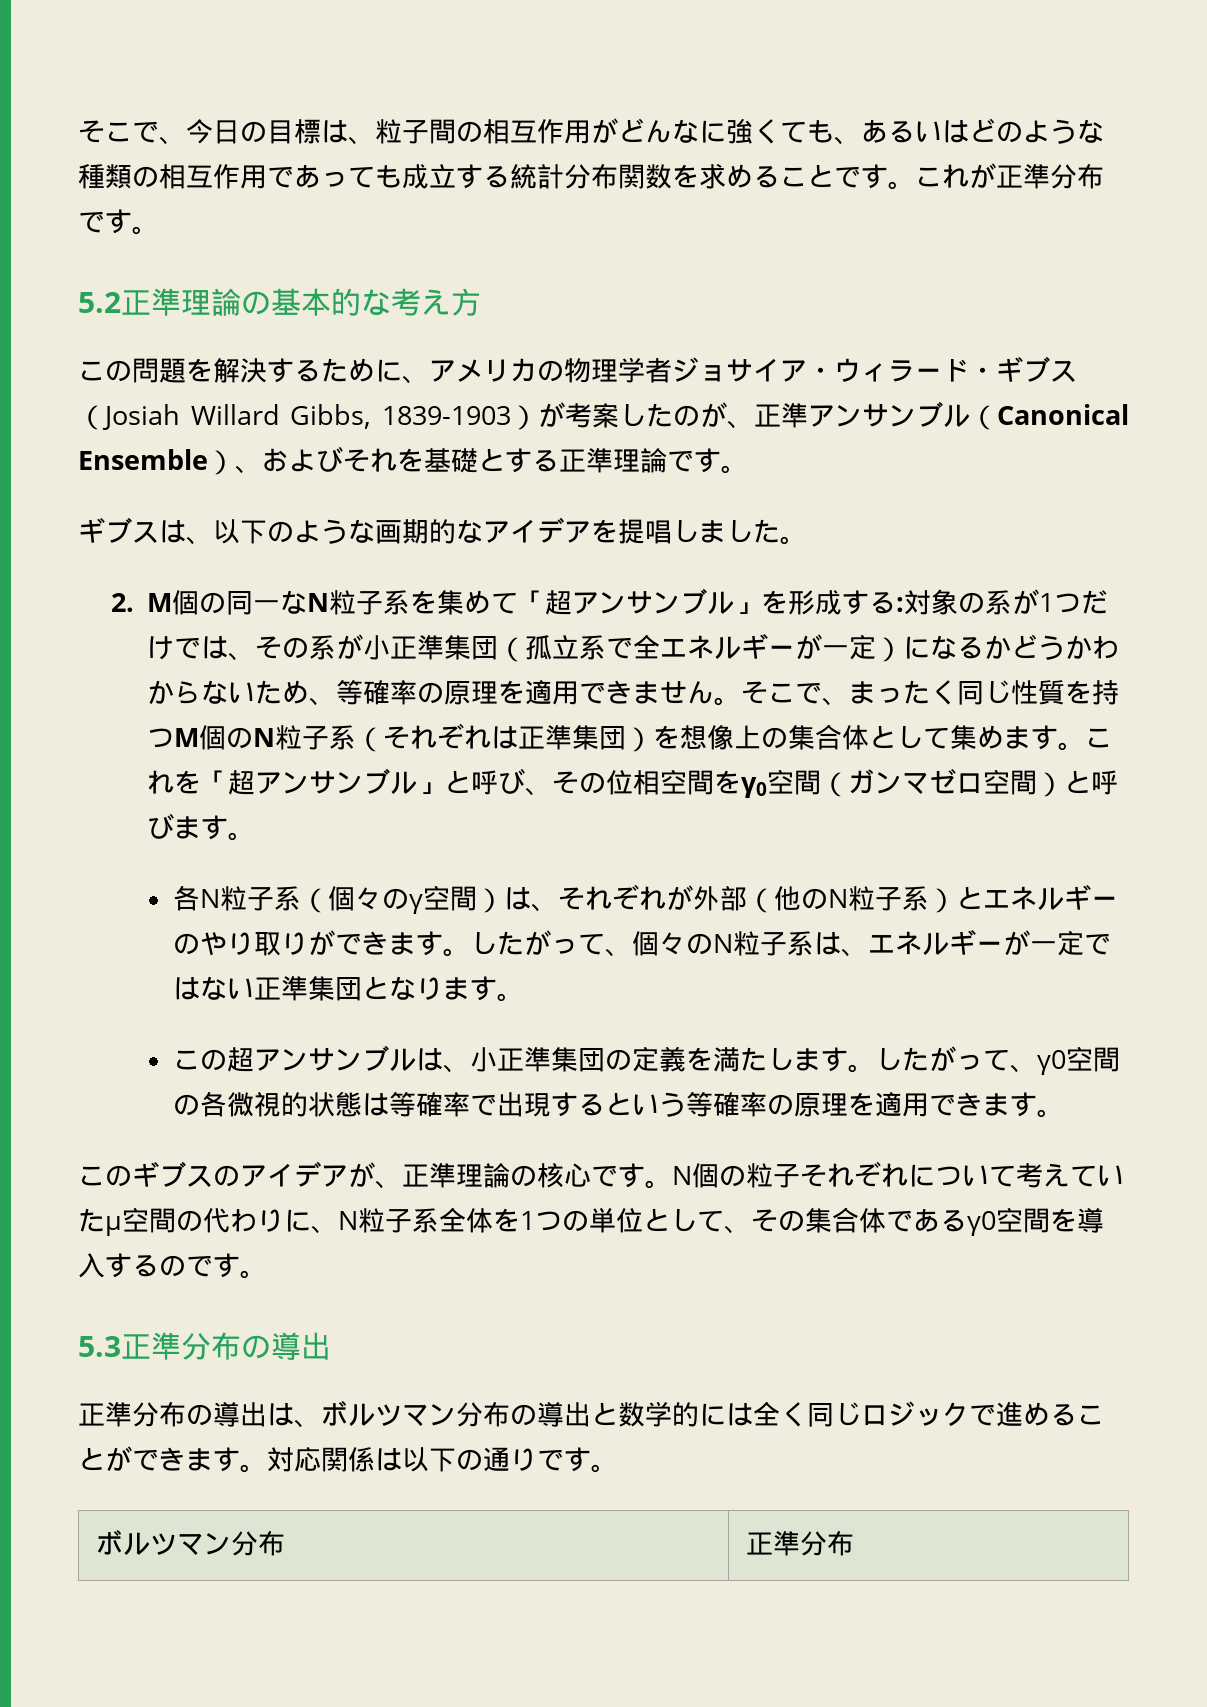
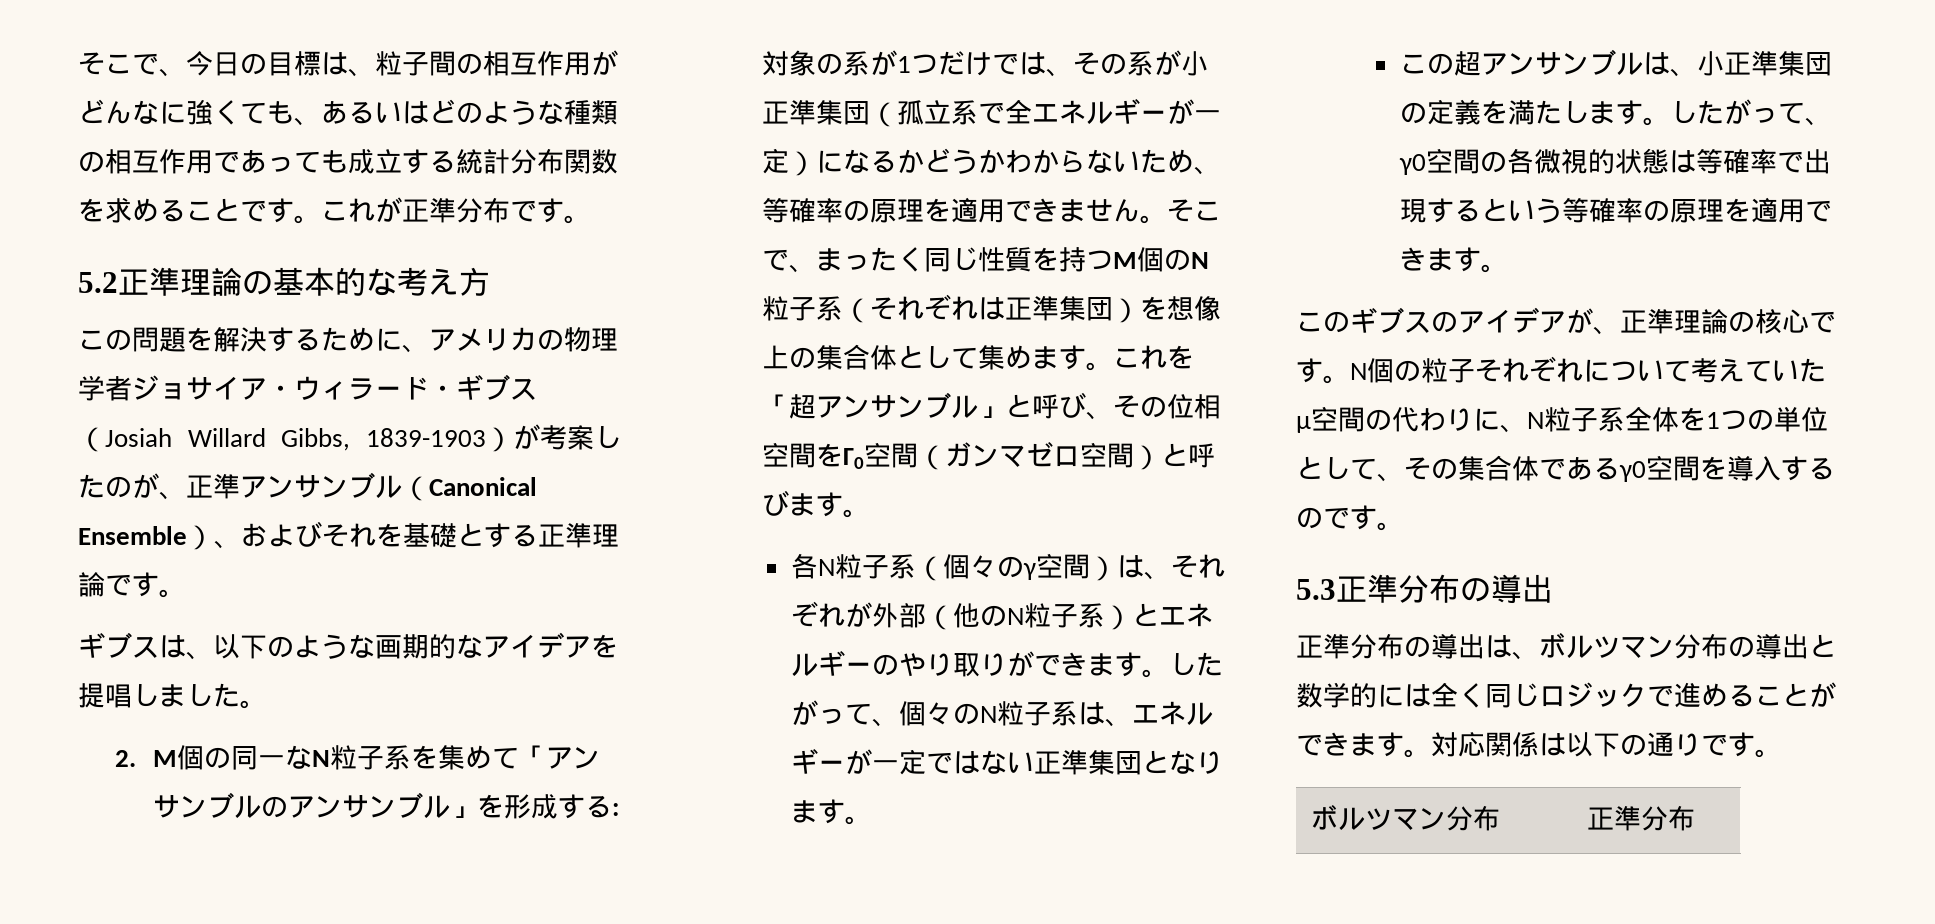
[545,590,573,615] 超 -> [545,747,600,769] [152,792,288,818] アンサンブルの
[741,777,768,798] γ0 -> [842,448,864,469] Γ0

